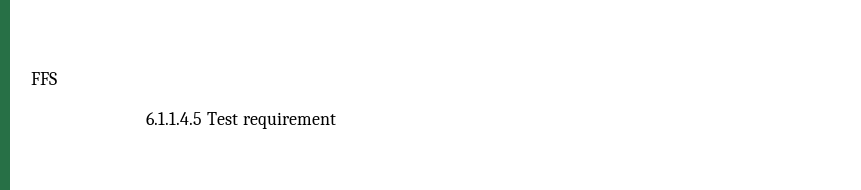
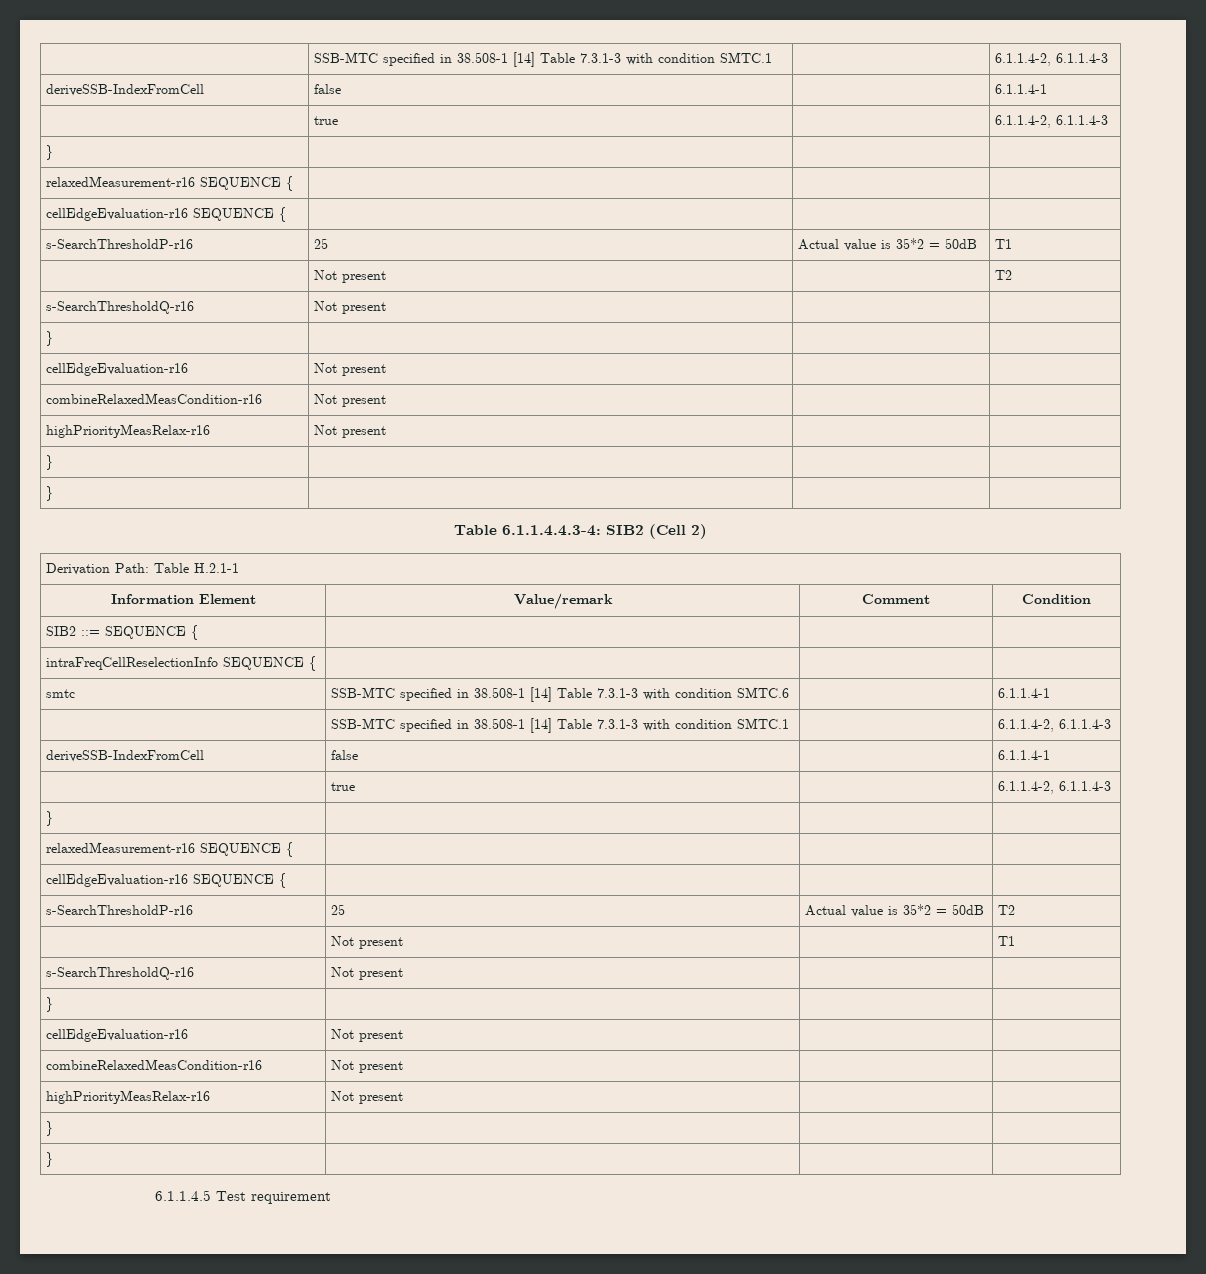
[31,72,57,85] FFS -> [314,52,773,67] [995,53,1109,66] [46,84,205,96] [314,84,342,94] [995,84,1048,94] [314,116,339,125] [995,115,1109,128] [46,145,54,160] [46,176,294,191] [46,207,287,222] [46,239,194,249] [314,238,329,249] [798,238,978,251] [995,239,1013,249] [314,270,387,283] [995,270,1013,280] [46,301,195,314] [314,301,387,314] [46,331,54,346] [46,363,189,376] [314,363,387,376] [46,393,263,404] [314,394,387,407] [46,424,211,438] [314,425,387,438] [46,455,54,470] [46,486,54,501] [454,524,707,539] [46,563,240,575] [110,594,256,604] [513,593,613,609] [862,594,930,604] [1022,594,1091,604] [46,625,199,640] [46,656,317,671] [46,689,76,698] [331,687,790,702] [998,688,1051,698] [331,718,790,733] [998,719,1112,732] [46,750,205,762] [331,750,359,760] [998,750,1051,760] [331,782,356,791] [998,781,1112,794] [46,811,54,826] [46,842,294,857] [46,873,287,888] [46,905,194,915] [331,904,346,915] [805,904,985,917] [998,905,1016,915] [331,936,404,949] [998,936,1016,946] [46,967,195,980] [331,967,404,980] [46,997,54,1012] [46,1029,189,1042] [331,1029,404,1042] [46,1059,263,1070] [331,1060,404,1073] [46,1090,211,1104] [331,1091,404,1104] [46,1121,54,1136] [46,1152,54,1167] | SSB-MTC specified in 38.508-1 [14] Table 7.3.1-3 with condition SMTC.1 | | 6.1.1.4-2, 6.1.1.4-3 // deriveSSB-IndexFromCell | false | | 6.1.1.4-1 // | true | | 6.1.1.4-2, 6.1.1.4-3 // } | | | // relaxedMeasurement-r16 SEQUENCE { | | | // cellEdgeEvaluation-r16 SEQUENCE { | | | // s-SearchThresholdP-r16 | 25 | Actual value is 35*2 = 50dB | T1 // | Not present | | T2 // s-SearchThresholdQ-r16 | Not present | | // } | | | // cellEdgeEvaluation-r16 | Not present | | // combineRelaxedMeasCondition-r16 | Not present | | // highPriorityMeasRelax-r16 | Not present | | // } | | | // } | | | // Table 6.1.1.4.4.3-4: SIB2 (Cell 2) // Derivation Path: Table H.2.1-1 // Information Element | Value/remark | Comment | Condition // SIB2 ::= SEQUENCE { | | | // intraFreqCellReselectionInfo SEQUENCE { | | | // smtc | SSB-MTC specified in 38.508-1 [14] Table 7.3.1-3 with condition SMTC.6 | | 6.1.1.4-1 // | SSB-MTC specified in 38.508-1 [14] Table 7.3.1-3 with condition SMTC.1 | | 6.1.1.4-2, 6.1.1.4-3 // deriveSSB-IndexFromCell | false | | 6.1.1.4-1 // | true | | 6.1.1.4-2, 6.1.1.4-3 // } | | | // relaxedMeasurement-r16 SEQUENCE { | | | // cellEdgeEvaluation-r16 SEQUENCE { | | | // s-SearchThresholdP-r16 | 25 | Actual value is 35*2 = 50dB | T2 // | Not present | | T1 // s-SearchThresholdQ-r16 | Not present | | // } | | | // cellEdgeEvaluation-r16 | Not present | | // combineRelaxedMeasCondition-r16 | Not present | | // highPriorityMeasRelax-r16 | Not present | | // } | | | // } | | |

